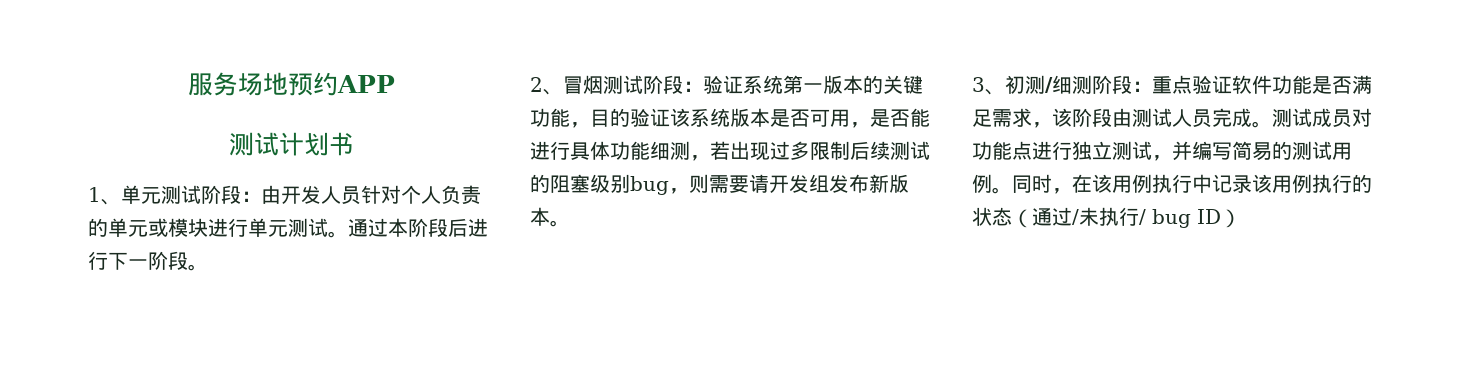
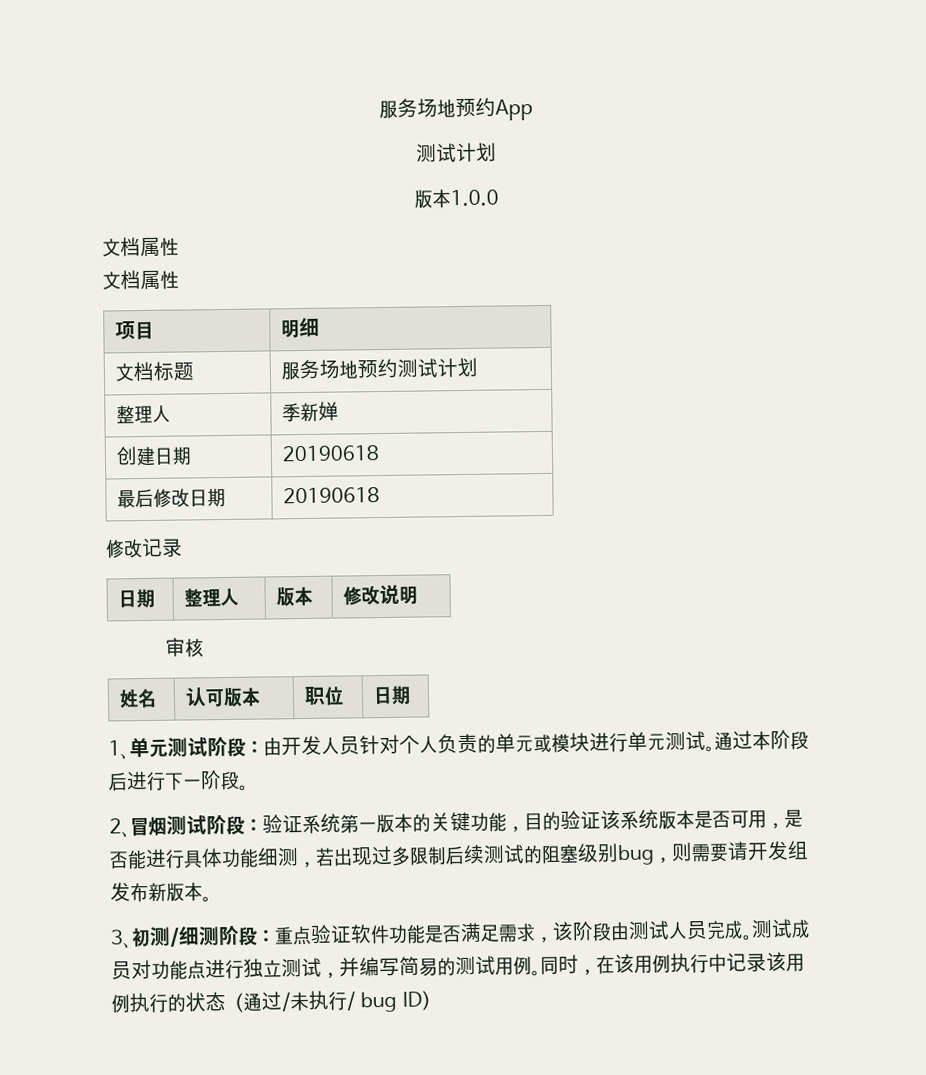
[188,72,395,96] [229,132,354,156] 服务场地预约APP // 测试计划书 -> [378,97,533,121] [416,142,497,163] [414,189,499,209] [102,237,179,258] [102,270,179,291] [114,320,154,341] [280,317,320,339] [114,361,195,382] [280,357,478,381] [115,404,171,424] [281,401,339,423] [115,446,192,467] [281,445,380,462] [116,487,226,509] [282,487,380,504] [105,537,183,559] [117,588,155,609] [183,587,239,608] [275,586,313,607] [342,584,418,606] [165,637,205,658] [118,687,157,709] [184,687,261,708] [303,685,344,706] [372,685,411,705] 服务场地预约App // 测试计划 // 版本1.0.0 // 文档属性 // 文档属性 // 项目 | 明细 // 文档标题 | 服务场地预约测试计划 // 整理人 | 季新婵 // 创建日期 | 20190618 // 最后修改日期 | 20190618 // 修改记录 // 日期 | 整理人 | 版本 | 修改说明 // 审核 // 姓名 | 认可版本 | 职位 | 日期

